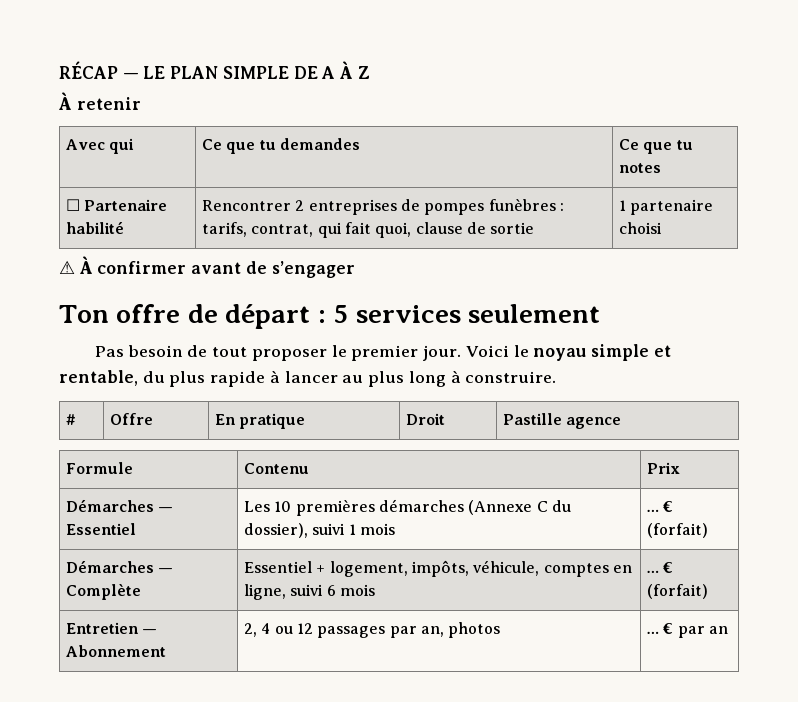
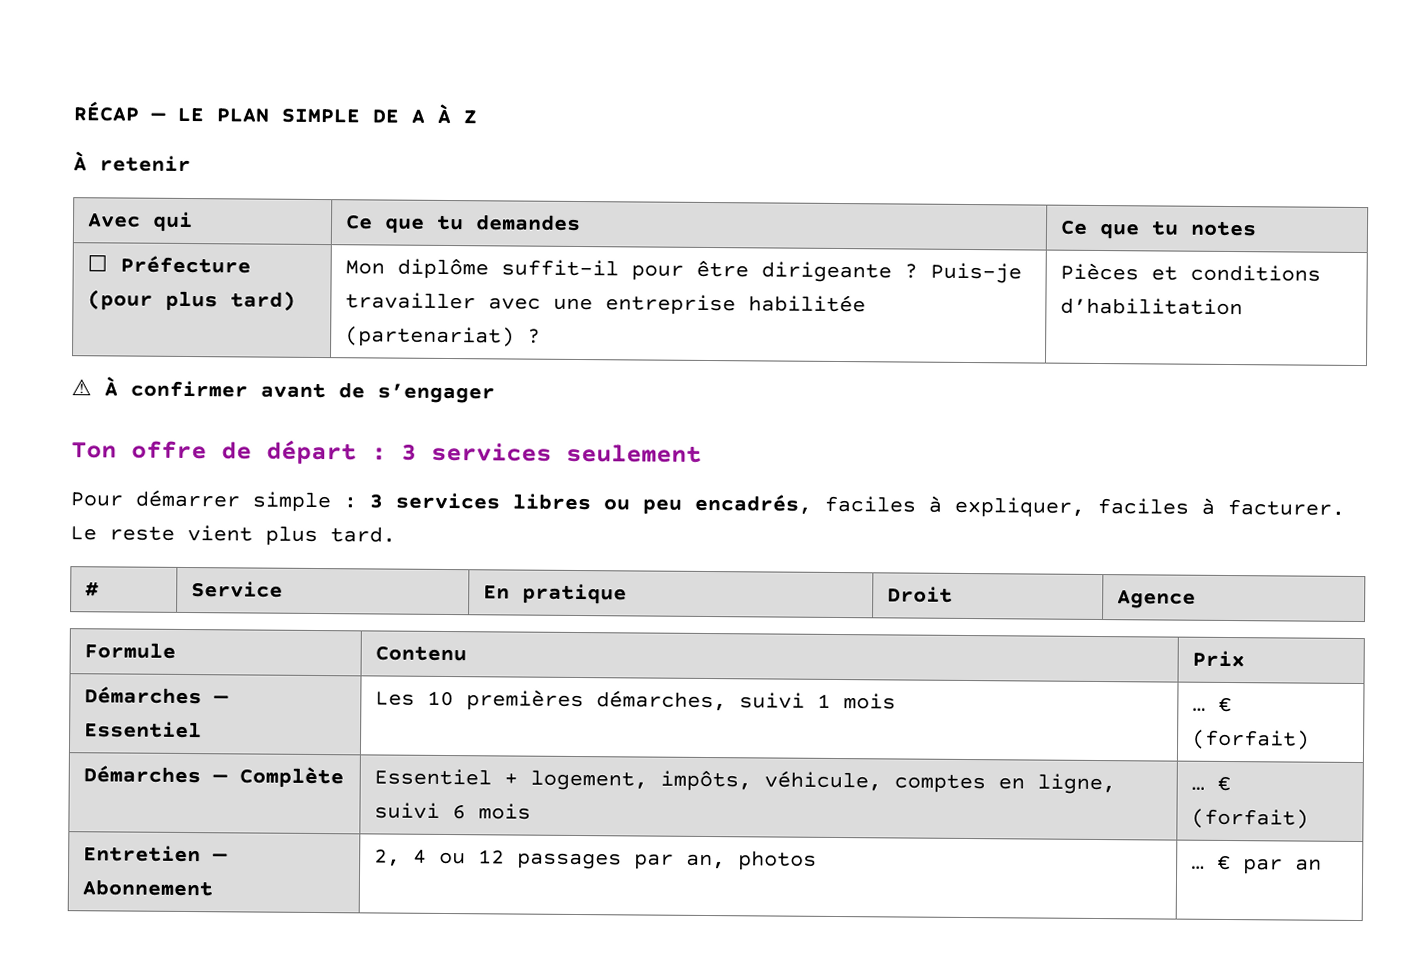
[84,199,168,211] [66,221,125,234] [202,199,564,215] [202,222,535,238] [619,199,714,215] [619,222,663,234] Partenaire habilité | Rencontrer 2 entreprises de pompes funèbres : tarifs, contrat, qui fait quoi, clause de sortie | 1 partenaire choisi -> [120,255,252,274] [87,289,297,312] [345,258,1023,284] [345,292,867,316] [345,326,542,348] [1060,262,1322,282] [1060,297,1244,316] Préfecture (pour plus tard) | Mon diplôme suffit-il pour être dirigeante ? Puis-je travailler avec une entreprise habilitée (partenariat) ? | Pièces et conditions d’habilitation
[333,305,349,323] 5 -> [401,443,417,461] 3
[95,344,671,361] [59,370,557,387] Pas besoin de tout proposer le premier jour. Voici le noyau simple et rentable, du plus rapide à lancer au plus long à construire. -> [70,489,1345,518] [70,525,396,547] Pour démarrer simple : 3 services libres ou peu encadrés, faciles à expliquer, faciles à facturer. Le reste vient plus tard.
[110,413,154,425] Offre -> [191,581,284,598] Service
[503,413,622,429] Pastille agence -> [1117,590,1197,609] Agence
[378,499,571,515] [244,523,309,538] démarches (Annexe C du dossier), -> [596,690,728,712] démarches,

